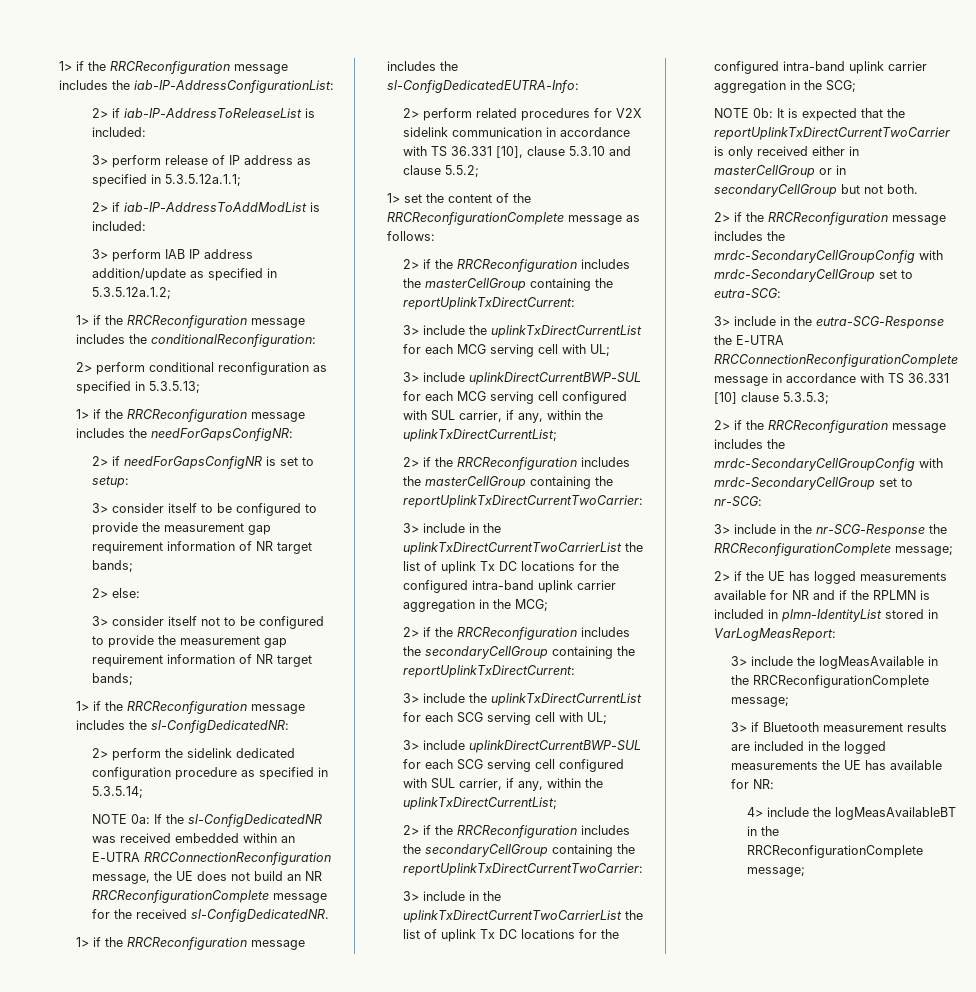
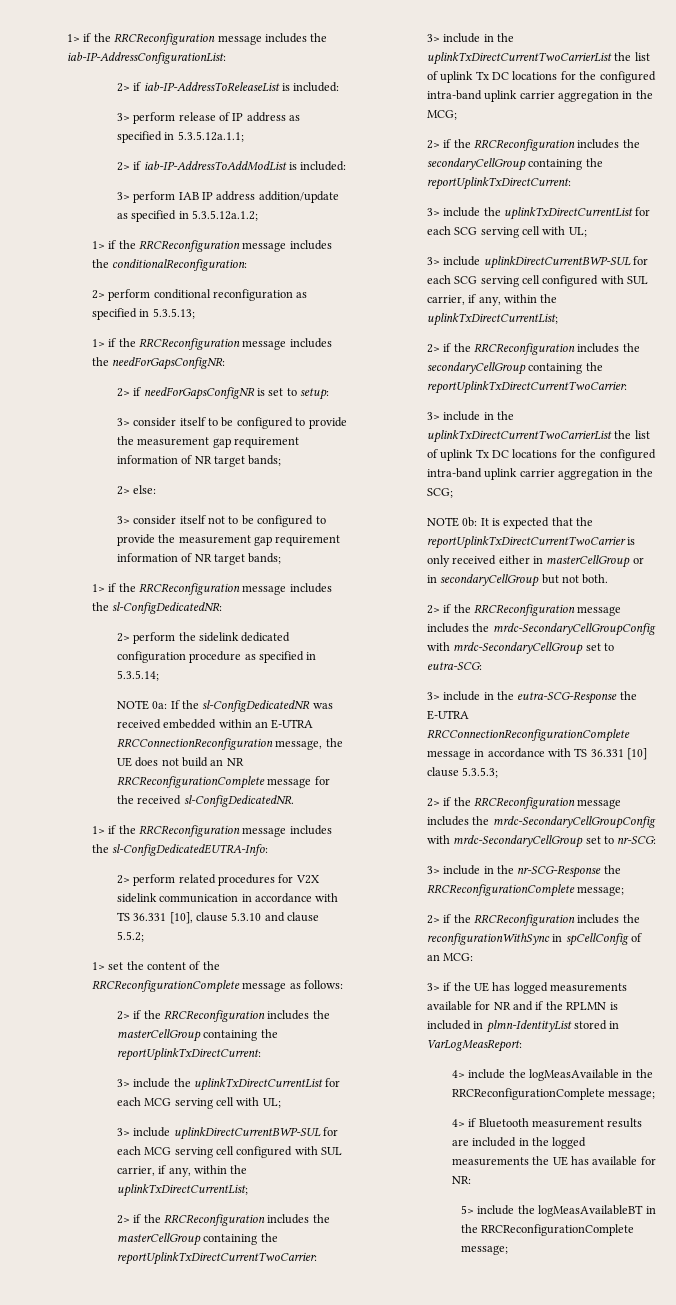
(765, 576) none -> [474,914,640,926] [426,933,643,946] [426,953,474,961] [426,982,471,991] RRCReconfiguration includes the reconfigurationWithSync in spCellConfig of an MCG: // 3> if the
[730,656,747,666] 3> -> [451,1070,465,1078] 4>
[730,722,747,732] 3> -> [451,1119,465,1127] 4>
[747,807,764,817] 4> -> [461,1205,474,1214] 5>

